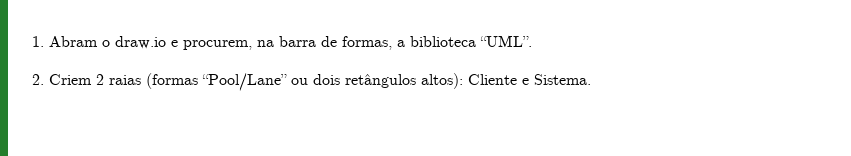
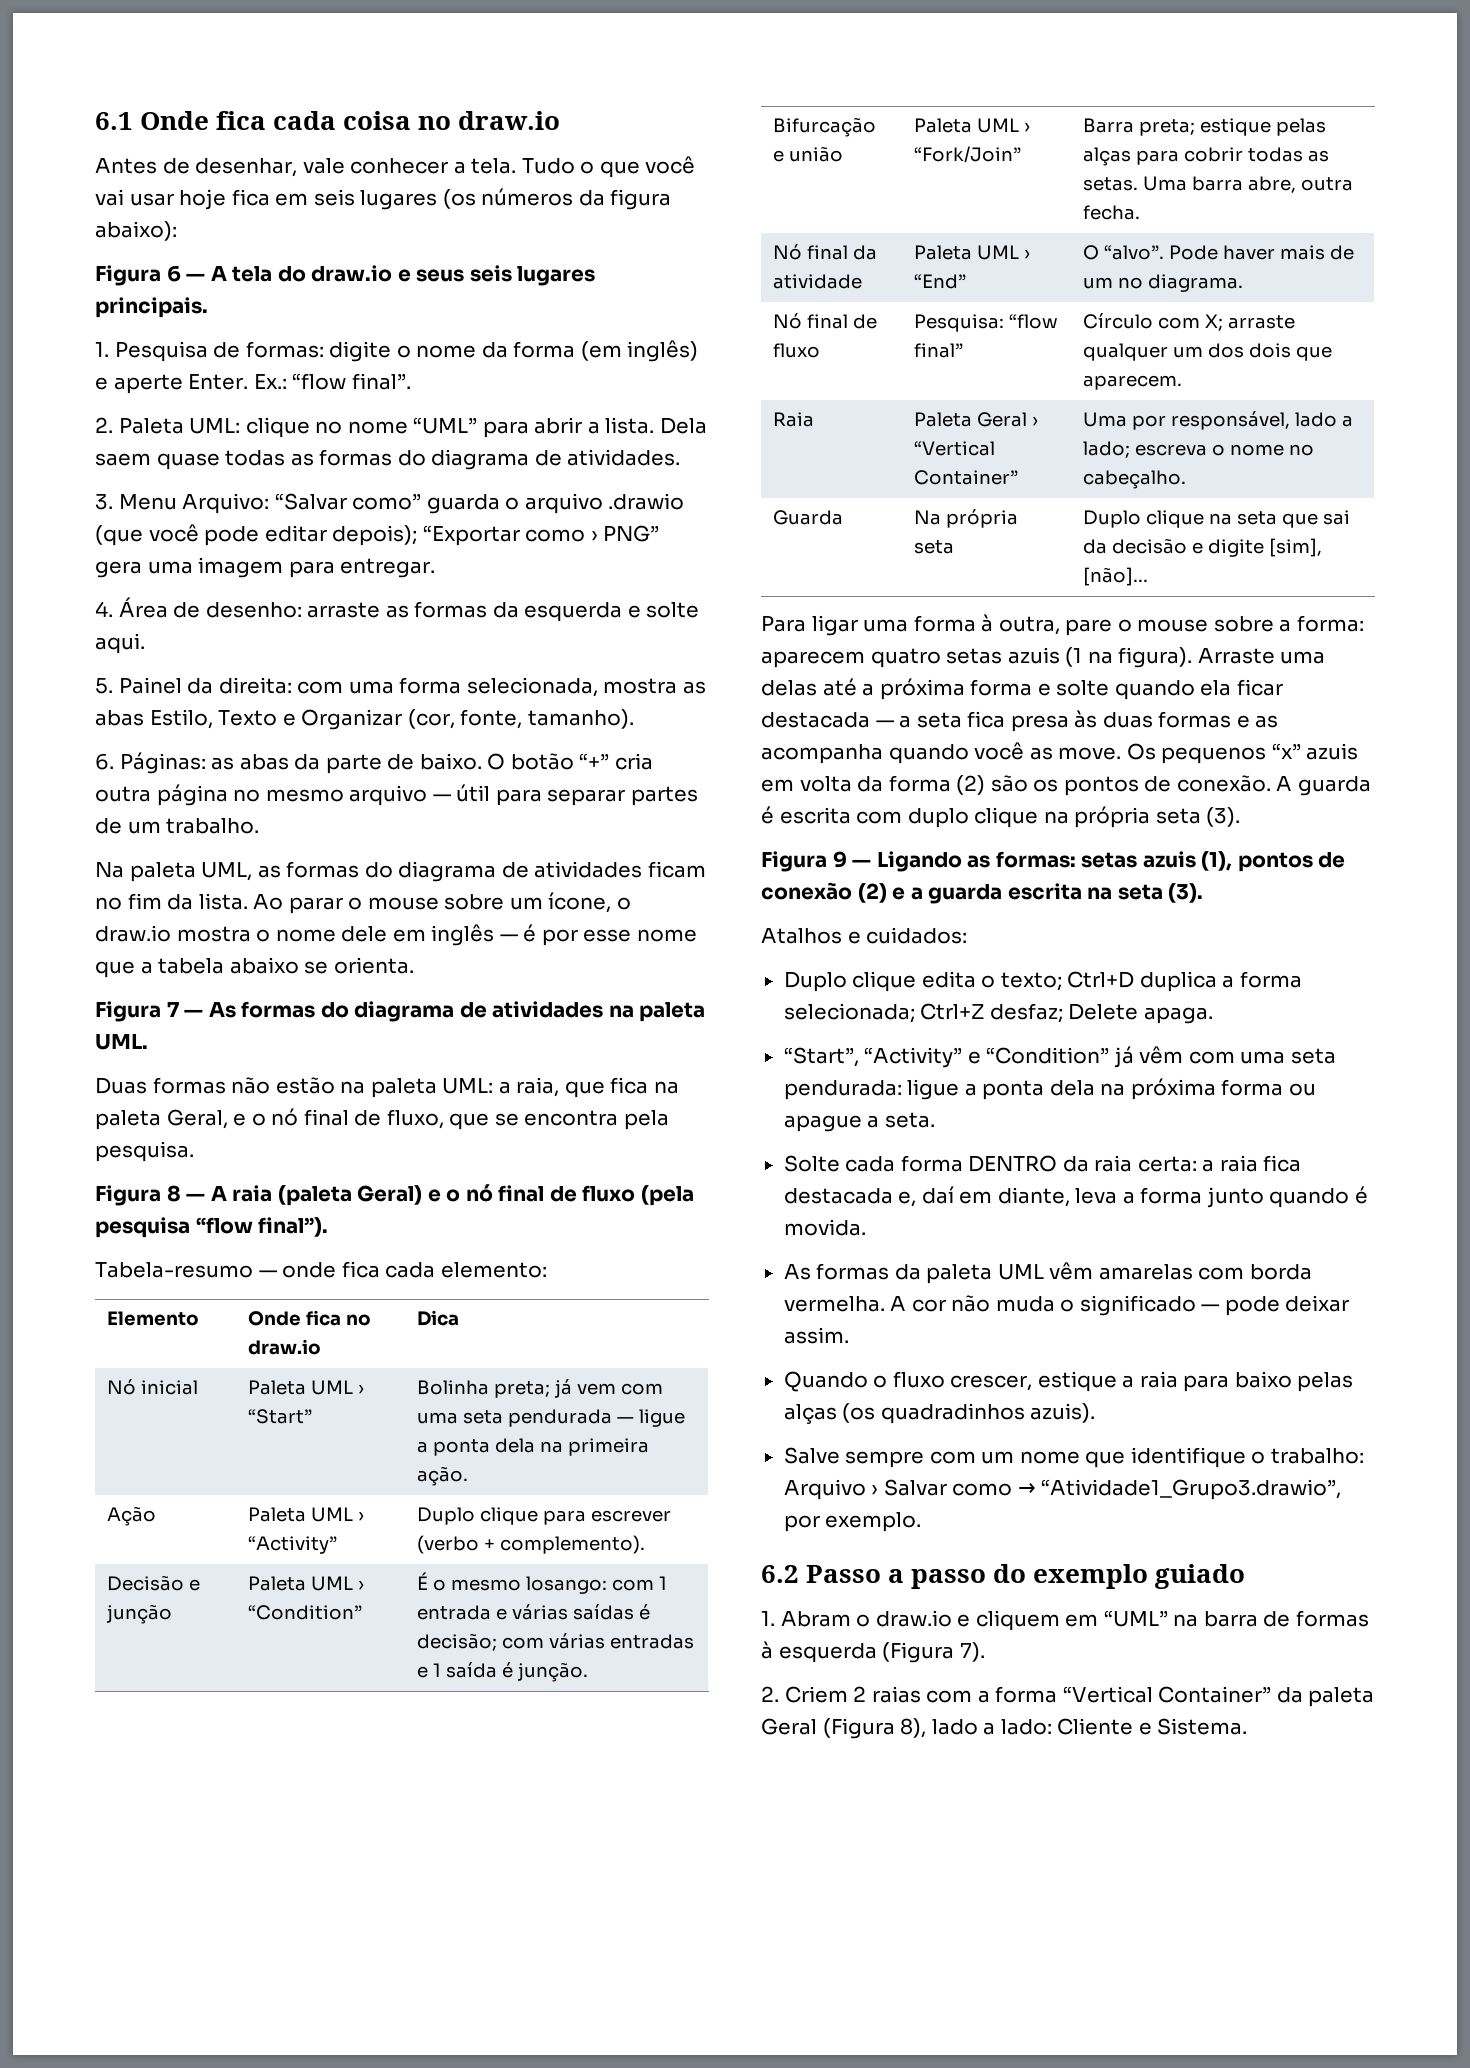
(32, 41) none -> [95,111,561,130] [95,156,696,178] [95,188,672,210] [95,221,177,241] [95,265,596,286] [95,297,208,318] [95,340,699,362] [95,373,411,394] [95,417,707,438] [95,449,681,470] [95,493,685,514] [95,524,660,546] [95,557,436,578] [95,597,700,622] [95,633,145,654] [95,677,706,697] [95,709,634,730] [95,752,653,774] [95,784,698,806] [95,818,260,834] [95,861,706,882] [95,892,631,914] [95,924,697,946] [95,957,414,978] [95,1001,706,1022] [95,1034,148,1050] [95,1077,679,1098] [95,1108,669,1130] [95,1141,194,1162] [95,1184,694,1206] [95,1217,329,1238] [95,1261,547,1278] [106,1311,199,1326] [247,1310,371,1326] [247,1339,321,1355] [416,1310,459,1326] [106,1379,198,1395] [247,1380,364,1395] [247,1409,312,1424] [416,1379,663,1398] [416,1409,685,1427] [416,1438,649,1456] [416,1466,468,1486] [106,1506,156,1526] [247,1507,364,1522] [247,1536,337,1554] [416,1507,671,1525] [416,1535,645,1554] [106,1575,200,1591] [105,1604,172,1624] [247,1576,364,1591] [247,1605,362,1620] [416,1572,667,1594] [416,1604,650,1620] [416,1633,694,1651] [416,1662,588,1682] [772,117,876,137] [772,146,843,162] [913,118,1030,133] [913,146,1021,163] [1082,118,1326,136] [1082,147,1329,166] [1082,176,1353,193] [1082,205,1140,220] [772,244,877,260] [772,274,862,289] [913,245,1030,260] [913,274,966,289] [1082,245,1354,260] [1082,274,1243,292] [772,313,877,329] [772,343,820,358] [913,314,1058,332] [913,343,963,358] [1082,313,1295,331] [1082,343,1332,361] [1082,375,1182,390] [772,412,814,427] [913,412,1038,427] [913,441,995,456] [913,470,1018,485] [1082,411,1353,430] [1082,441,1314,458] [1082,470,1186,489] [772,510,843,525] [913,509,1018,528] [913,540,954,554] [1082,510,1350,528] [1082,538,1322,557] [1082,567,1148,586] [761,614,1364,636] [761,647,1326,668] [761,678,1283,700] [761,710,1279,732] [761,742,1359,764] [761,775,1371,796] [761,806,1241,828] [761,851,1346,872] [761,882,1204,904] [761,927,968,944] [783,971,1302,992] [783,1003,1213,1024] [783,1046,1336,1068] [783,1078,1316,1100] [783,1112,935,1132] [783,1155,1302,1172] [783,1186,1368,1208] [783,1219,866,1236] [783,1262,1312,1284] [783,1295,1350,1316] [783,1327,849,1344] [783,1371,1354,1392] [783,1403,1096,1424] [783,1447,1364,1468] [783,1479,1342,1500] [783,1512,922,1532] [761,1564,1246,1589] 6.1 Onde fica cada coisa no draw.io // Antes de desenhar, vale conhecer a tela. Tudo o que você vai usar hoje fica em seis lugares (os números da figura abaixo): // Figura 6 — A tela do draw.io e seus seis lugares principais. // 1. Pesquisa de formas: digite o nome da forma (em inglês) e aperte Enter. Ex.: “flow final”. // 2. Paleta UML: clique no nome “UML” para abrir a lista. Dela saem quase todas as formas do diagrama de atividades. // 3. Menu Arquivo: “Salvar como” guarda o arquivo .drawio (que você pode editar depois); “Exportar como › PNG” gera uma imagem para entregar. // 4. Área de desenho: arraste as formas da esquerda e solte aqui. // 5. Painel da direita: com uma forma selecionada, mostra as abas Estilo, Texto e Organizar (cor, fonte, tamanho). // 6. Páginas: as abas da parte de baixo. O botão “+” cria outra página no mesmo arquivo — útil para separar partes de um trabalho. // Na paleta UML, as formas do diagrama de atividades ficam no fim da lista. Ao parar o mouse sobre um ícone, o draw.io mostra o nome dele em inglês — é por esse nome que a tabela abaixo se orienta. // Figura 7 — As formas do diagrama de atividades na paleta UML. // Duas formas não estão na paleta UML: a raia, que fica na paleta Geral, e o nó final de fluxo, que se encontra pela pesquisa. // Figura 8 — A raia (paleta Geral) e o nó final de fluxo (pela pesquisa “flow final”). // Tabela-resumo — onde fica cada elemento: // Elemento | Onde fica no draw.io | Dica // Nó inicial | Paleta UML › “Start” | Bolinha preta; já vem com uma seta pendurada — ligue a ponta dela na primeira ação. // Ação | Paleta UML › “Activity” | Duplo clique para escrever (verbo + complemento). // Decisão e junção | Paleta UML › “Condition” | É o mesmo losango: com 1 entrada e várias saídas é decisão; com várias entradas e 1 saída é junção. // Bifurcação e união | Paleta UML › “Fork/Join” | Barra preta; estique pelas alças para cobrir todas as setas. Uma barra abre, outra fecha. // Nó final da atividade | Paleta UML › “End” | O “alvo”. Pode haver mais de um no diagrama. // Nó final de fluxo | Pesquisa: “flow final” | Círculo com X; arraste qualquer um dos dois que aparecem. // Raia | Paleta Geral › “Vertical Container” | Uma por responsável, lado a lado; escreva o nome no cabeçalho. // Guarda | Na própria seta | Duplo clique na seta que sai da decisão e digite [sim], [não]... // Para ligar uma forma à outra, pare o mouse sobre a forma: aparecem quatro setas azuis (1 na figura). Arraste uma delas até a próxima forma e solte quando ela ficar destacada — a seta fica presa às duas formas e as acompanha quando você as move. Os pequenos “x” azuis em volta da forma (2) são os pontos de conexão. A guarda é escrita com duplo clique na própria seta (3). // Figura 9 — Ligando as formas: setas azuis (1), pontos de conexão (2) e a guarda escrita na seta (3). // Atalhos e cuidados: // Duplo clique edita o texto; Ctrl+D duplica a forma selecionada; Ctrl+Z desfaz; Delete apaga. // “Start”, “Activity” e “Condition” já vêm com uma seta pendurada: ligue a ponta dela na próxima forma ou apague a seta. // Solte cada forma DENTRO da raia certa: a raia fica destacada e, daí em diante, leva a forma junto quando é movida. // As formas da paleta UML vêm amarelas com borda vermelha. A cor não muda o significado — pode deixar assim. // Quando o fluxo crescer, estique a raia para baixo pelas alças (os quadradinhos azuis). // Salve sempre com um nome que identifique o trabalho: Arquivo › Salvar como → “Atividade1_Grupo3.drawio”, por exemplo. // 6.2 Passo a passo do exemplo guiado //
[183,35,532,50] [32,73,463,91] procurem, na barra de formas, a biblioteca “UML”. // 2. Criem 2 raias (formas “Pool/Lane” ou dois retângulos altos): -> [975,1610,1369,1631] [761,1641,985,1663] [761,1686,1375,1707] [761,1718,1052,1739] cliquem em “UML” na barra de formas à esquerda (Figura 7). // 2. Criem 2 raias com a forma “Vertical Container” da paleta Geral (Figura 8), lado a lado:

